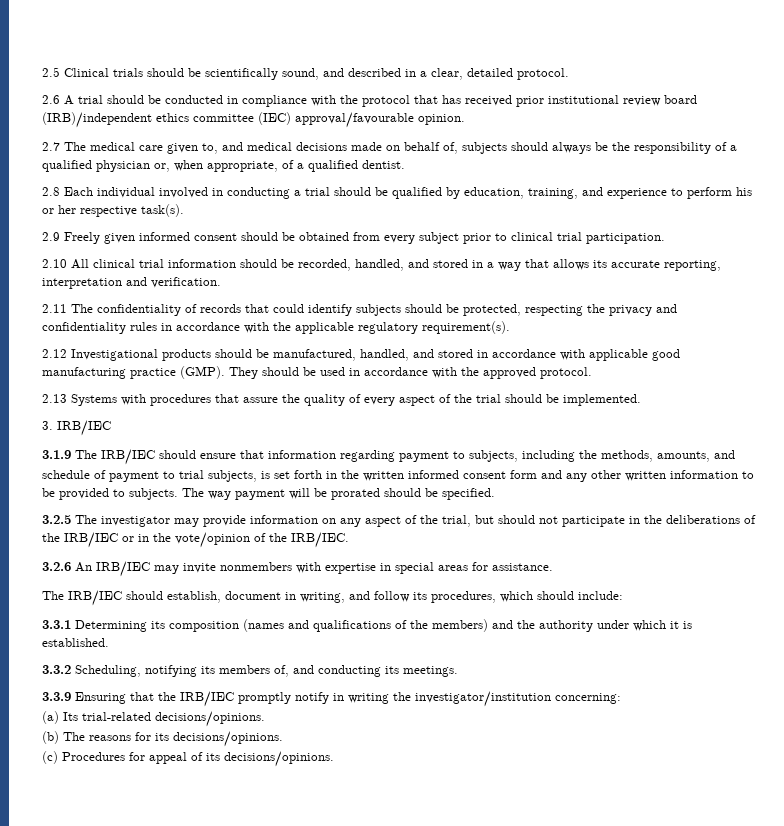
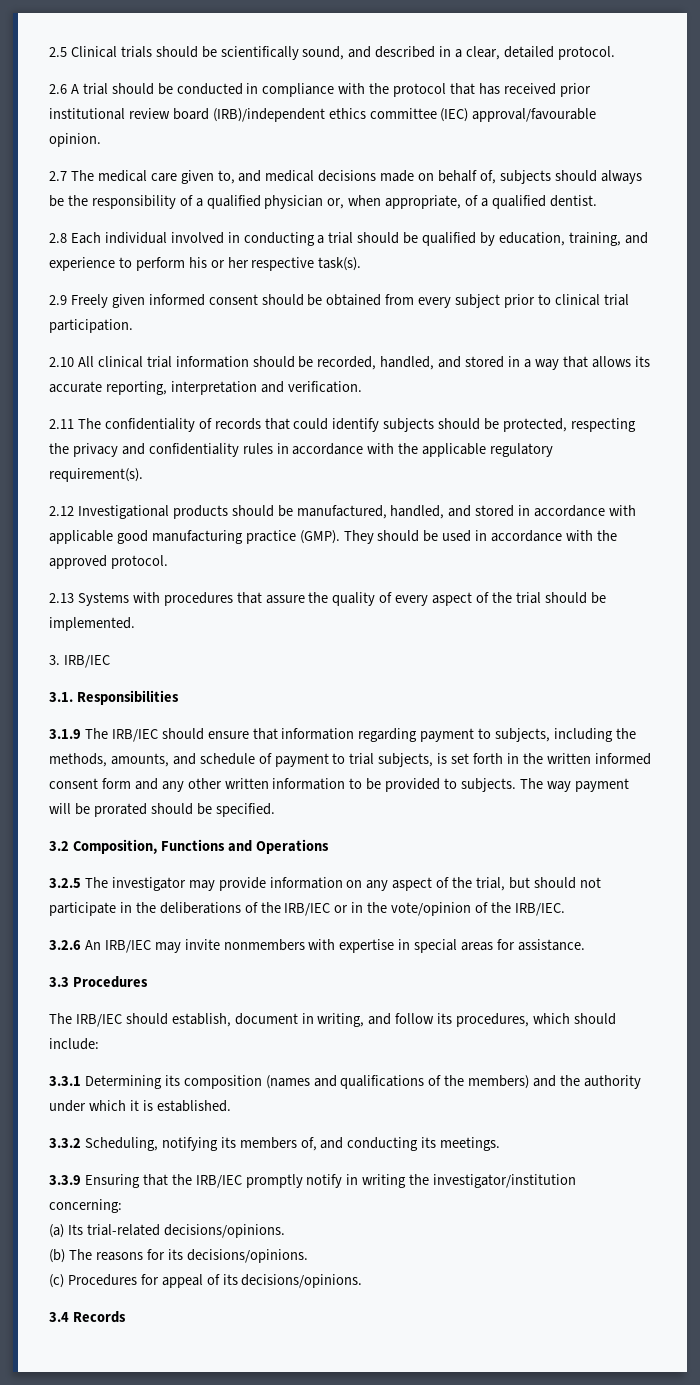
(111, 428) none -> [49,690,179,705] // 3.1. Responsibilities
(495, 494) none -> [49,839,329,854] // 3.2 Composition, Functions and Operations
(553, 567) none -> [49,976,148,988] // 3.3 Procedures
(334, 759) none -> [49,1311,126,1323] // 3.4 Records

